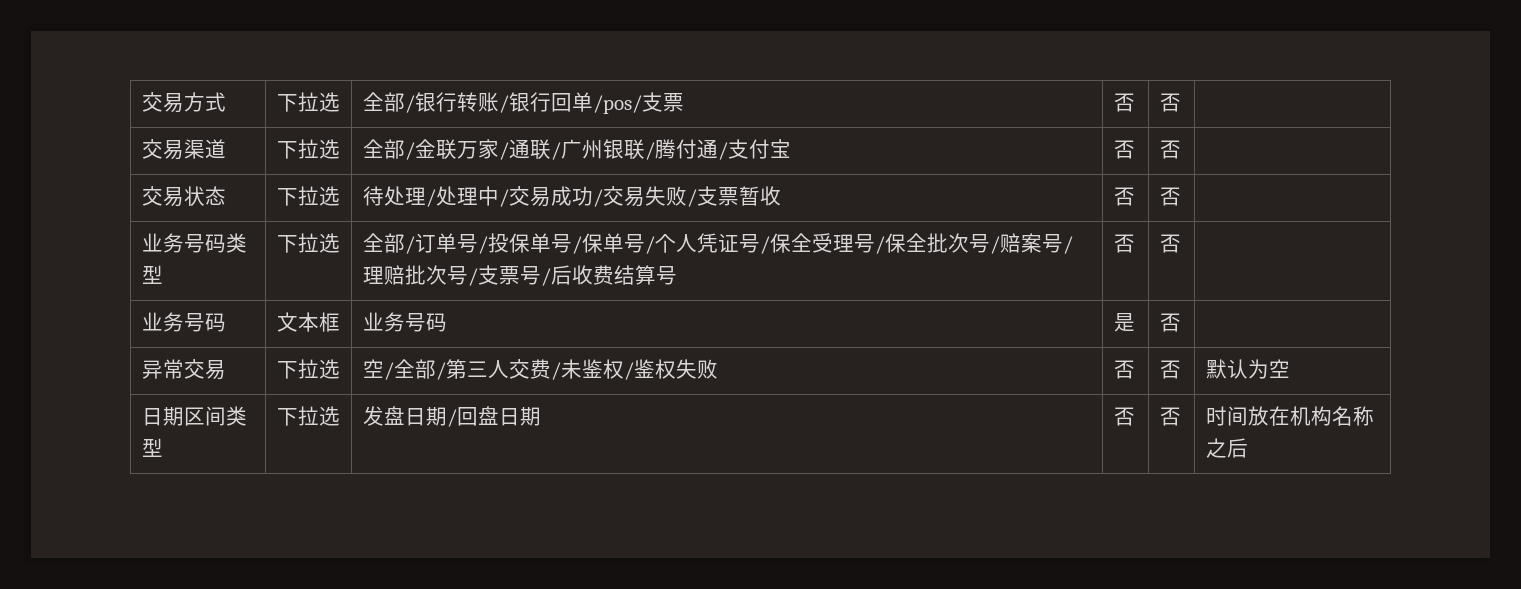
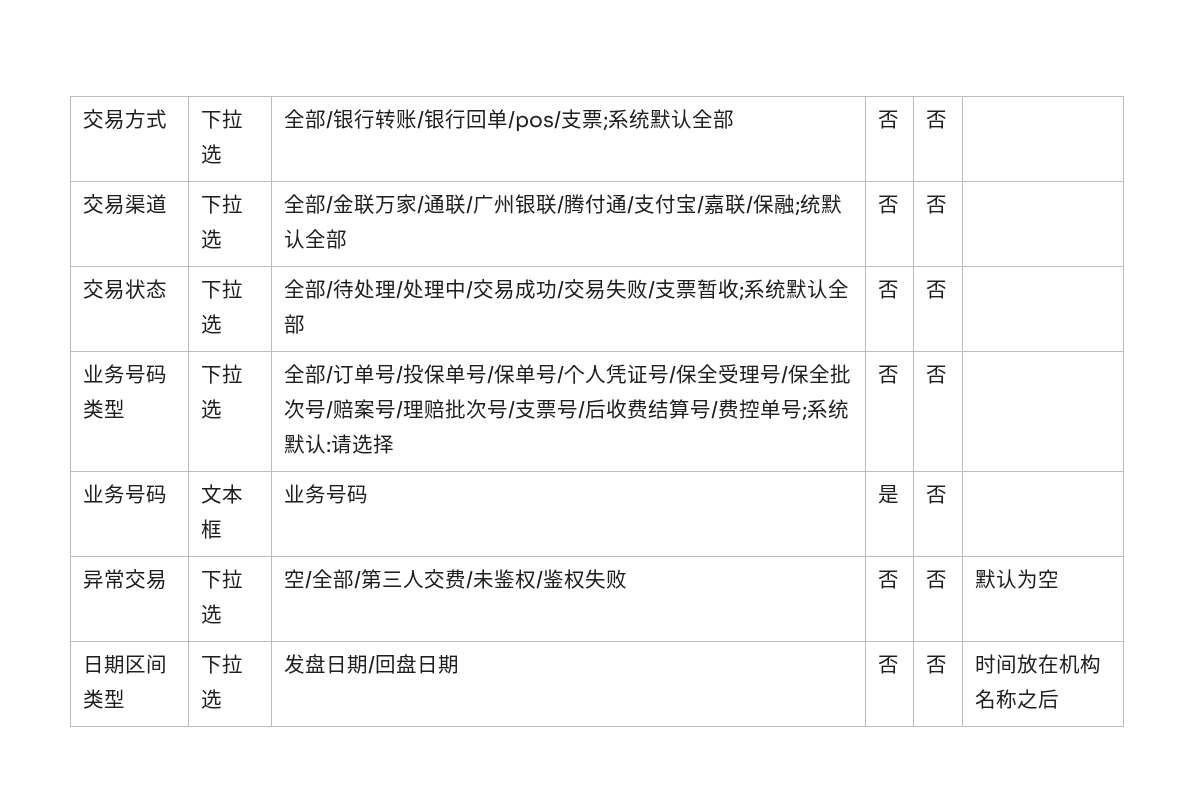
(684, 102) none -> [603,109,735,131] ;系统默认全部
(791, 148) none -> [697,194,843,216] [284,229,348,249] /嘉联/保融;统默认全部
(340, 196) none -> [284,279,334,299] 全部/
(781, 196) none -> [739,279,850,301] [284,314,306,334] ;系统默认全部
(677, 275) none -> [711,399,850,421] [284,434,395,454] /费控单号;系统默认:请选择

